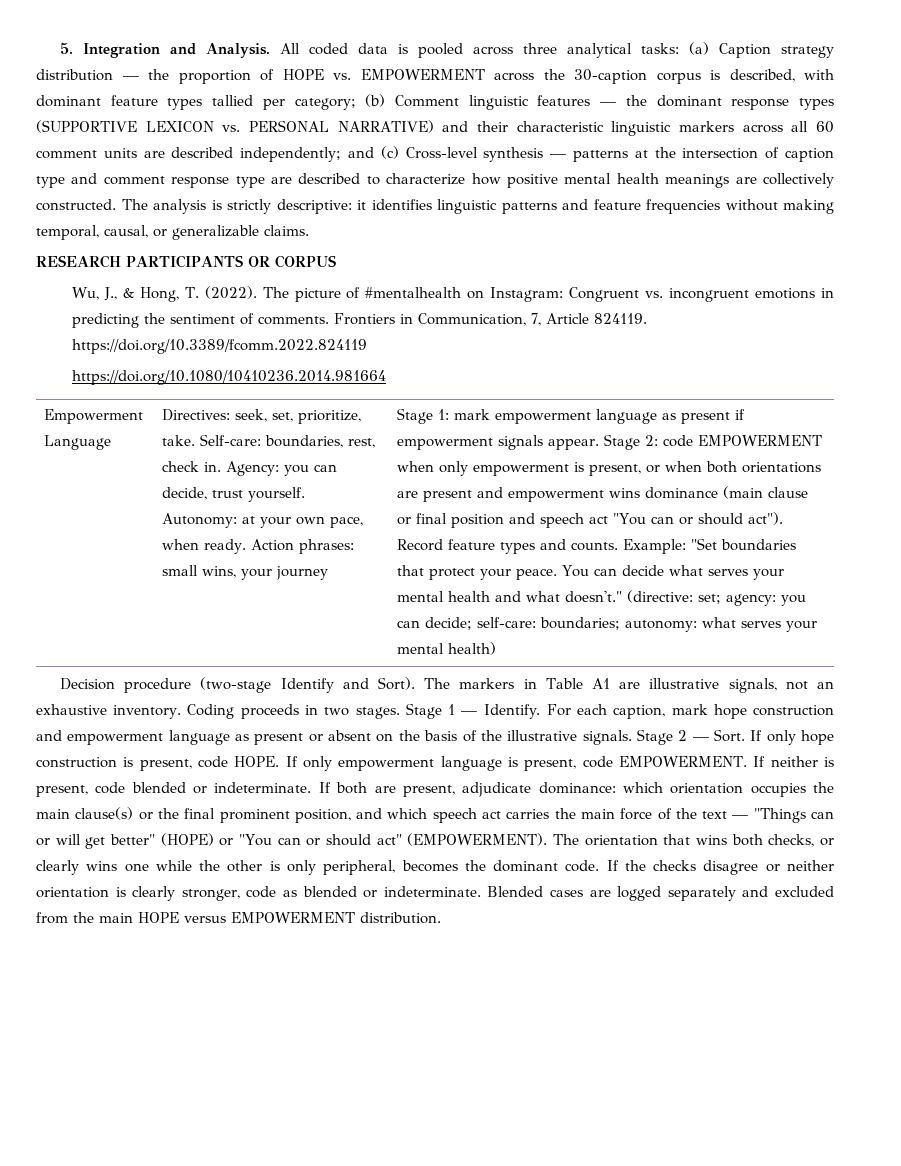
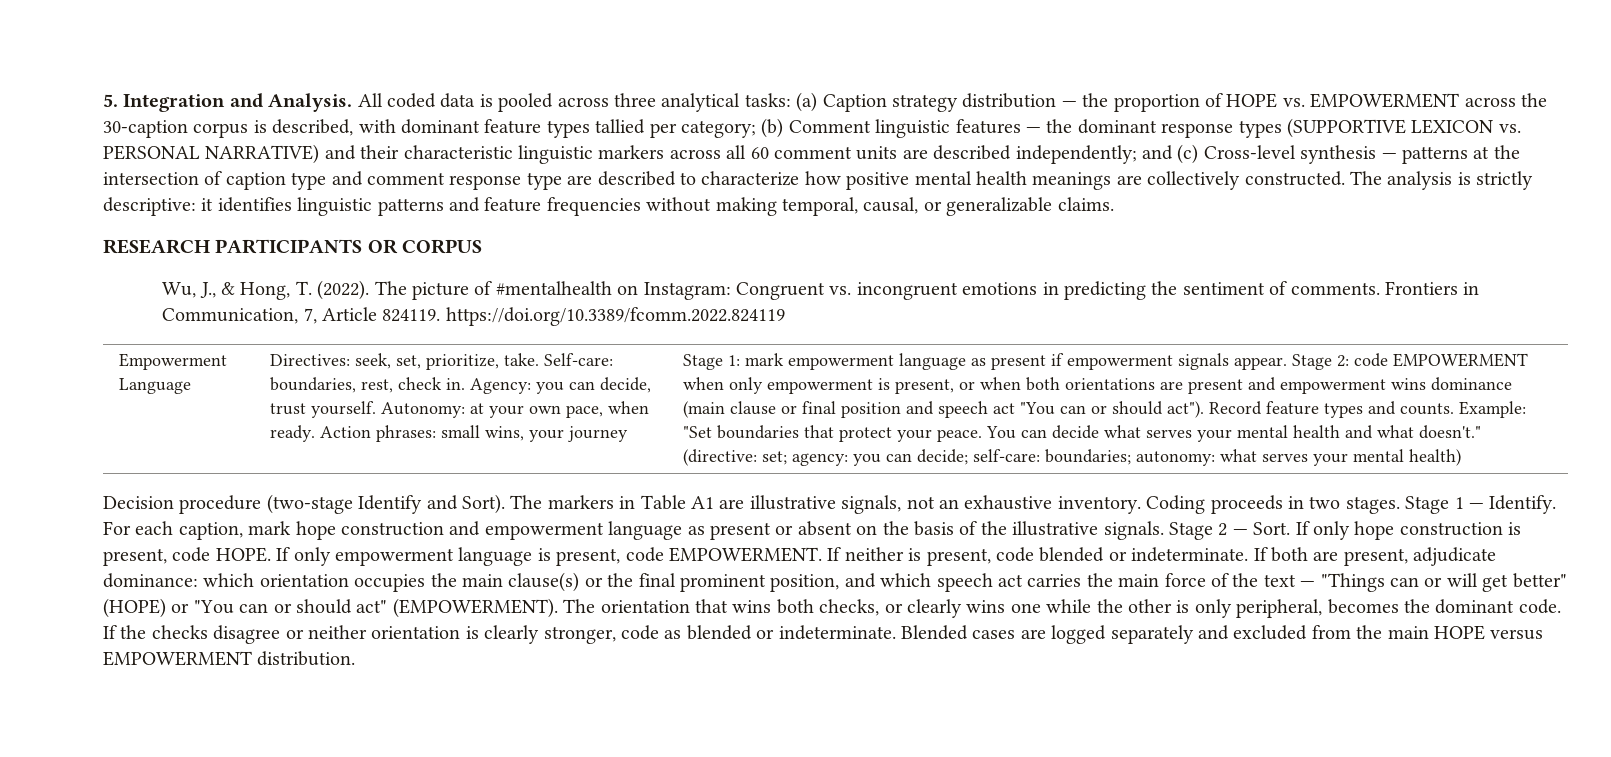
[71,370,386,385] // https://doi.org/10.1080/10410236.2014.981664 -> (785, 316) none

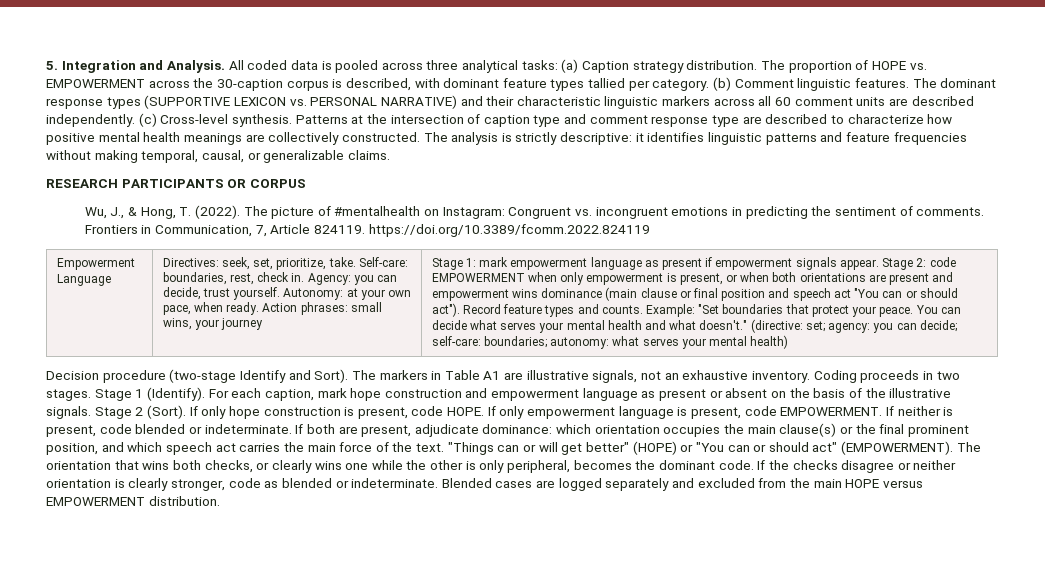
[962,93,1109,108] distribution — the -> [686,60,785,70] distribution. The
[680,120,756,138] category; -> [652,79,710,91] category.
[955,119,1073,134] features — the -> [854,78,937,88] features. The
[1015,144,1469,164] independently; and (c) Cross-level synthesis — patterns -> [46,113,348,127] independently. (c) Cross-level synthesis. Patterns
[1469,495,1557,514] — Identify. -> [146,387,205,401] (Identify).
[1232,522,1291,535] — Sort. -> [146,405,186,419] (Sort).
[1263,574,1316,587] text — -> [416,443,445,452] text.

